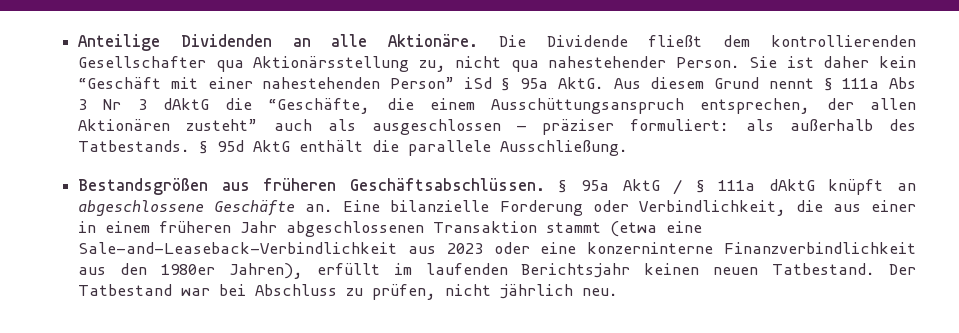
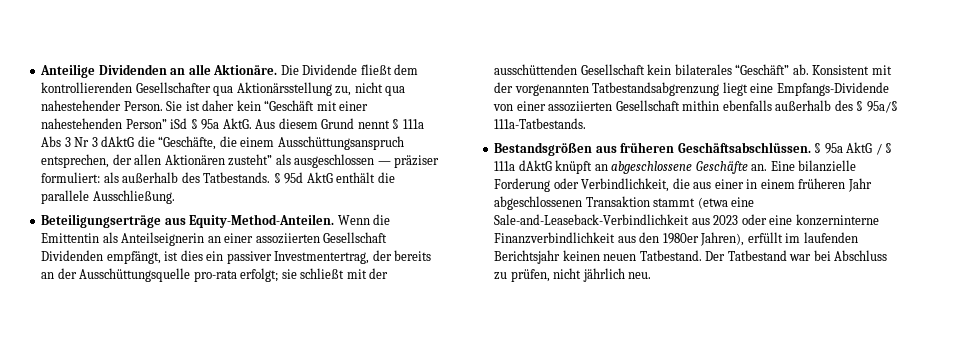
[273,119,312,131] auch -> (273, 160) none
(629, 148) none -> [41,214,391,228] [41,232,388,246] [41,250,432,264] [41,268,389,282] [494,64,892,75] [494,82,889,96] [493,100,898,113] [494,118,587,129] // Beteiligungserträge aus Equity-Method-Anteilen. Wenn die Emittentin als Anteilseignerin an einer assoziierten Gesellschaft Dividenden empfängt, ist dies ein passiver Investmentertrag, der bereits an der Ausschüttungsquelle pro-rata erfolgt; sie schließt mit der ausschüttenden Gesellschaft kein bilaterales “Geschäft” ab. Konsistent mit der vorgenannten Tatbestandsabgrenzung liegt eine Empfangs-Dividende von einer assoziierten Gesellschaft mithin ebenfalls außerhalb des § 95a/§ 111a-Tatbestands.

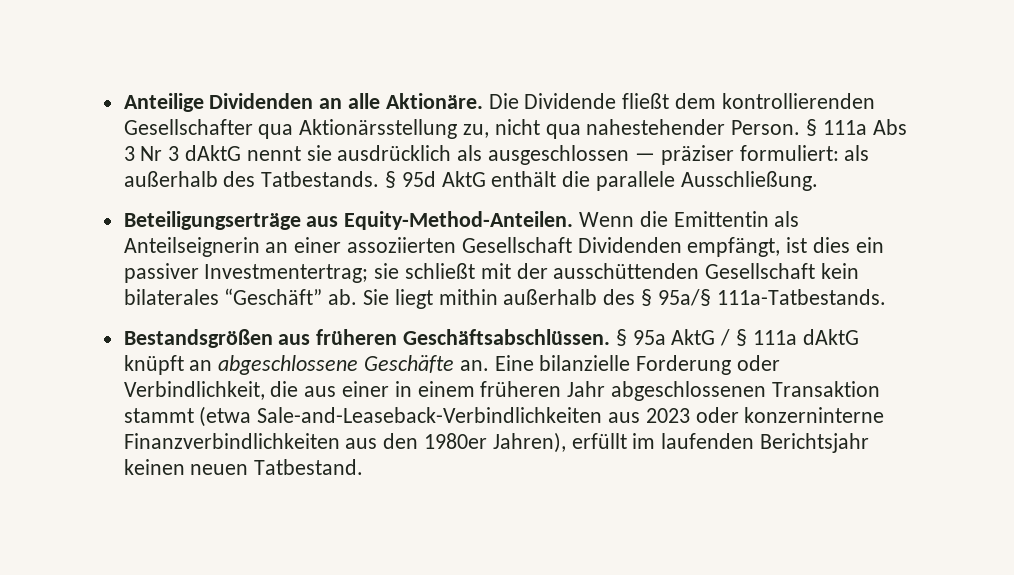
[166,100,369,111] [41,118,390,130] Sie ist daher kein “Geschäft mit einer nahestehenden Person” iSd § 95a AktG. Aus diesem Grund nennt -> (801, 127) none
[137,136,404,150] [41,154,273,168] die “Geschäfte, die einem Ausschüttungsanspruch entsprechen, der allen Aktionären zusteht” -> [246,145,452,161] nennt sie ausdrücklich
[274,250,432,264] [41,268,279,282] Investmentertrag, der bereits an der Ausschüttungsquelle pro-rata erfolgt; -> [204,264,369,283] Investmentertrag;
[812,65,892,75] [494,82,889,96] [493,100,772,112] Konsistent mit der vorgenannten Tatbestandsabgrenzung liegt eine Empfangs-Dividende von einer assoziierten Gesellschaft mithin ebenfalls -> [363,289,498,309] Sie liegt mithin
[731,197,755,207] [494,214,690,225] eine Sale-and-Leaseback-Verbindlichkeit -> [257,407,603,423] Sale-and-Leaseback-Verbindlichkeiten
[769,214,879,226] [494,232,616,244] eine konzerninterne Finanzverbindlichkeit -> [744,407,885,423] [123,433,340,449] konzerninterne Finanzverbindlichkeiten
[705,250,888,261] [494,268,652,282] Der Tatbestand war bei Abschluss zu prüfen, nicht jährlich neu. -> (364, 467) none

